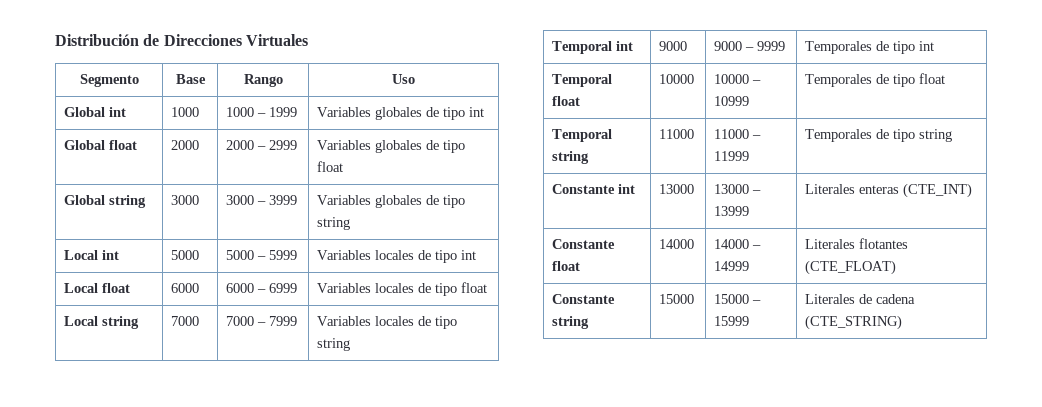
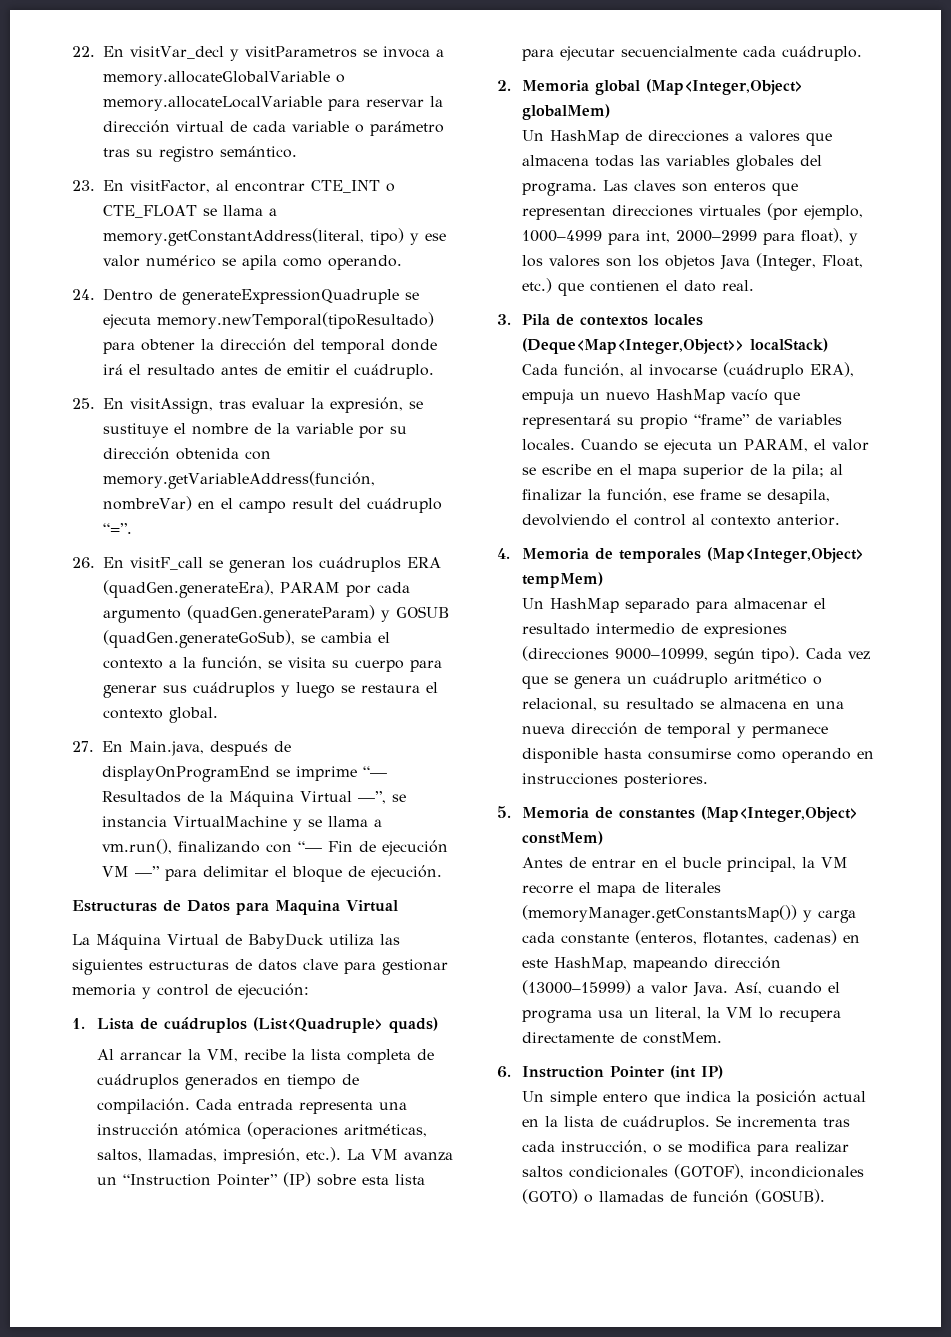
[55,34,308,46] [79,74,139,87] [175,74,206,84] [243,74,283,87] [392,74,416,84] [64,107,127,117] [171,107,200,117] [226,107,298,117] [317,107,485,120] [64,140,138,150] [171,140,200,150] [226,140,298,150] [317,140,466,153] [317,161,344,172] [64,195,147,208] [171,195,200,205] [226,195,298,205] [317,195,466,208] [317,217,351,230] [64,250,120,260] [171,250,200,260] [226,250,298,260] [317,250,477,263] [64,283,131,293] [171,283,200,293] [226,283,298,293] [317,282,488,296] [64,316,140,329] [171,316,200,326] [226,316,298,326] [317,316,458,329] [317,338,351,351] [552,41,634,54] [659,41,688,51] [714,41,786,51] [805,41,935,54] [552,74,613,87] [552,96,581,106] [659,74,695,84] [714,74,762,84] [714,96,750,106] [805,73,946,87] [552,129,613,142] [552,151,590,164] [659,129,695,139] [714,129,762,139] [714,151,750,161] [805,129,953,142] [552,184,636,194] [659,184,695,194] [714,184,762,194] [714,206,750,216] [805,183,973,198] [552,239,616,249] [552,261,581,271] [659,239,695,249] [714,239,762,249] [714,261,750,271] [805,238,909,249] [805,260,897,275] [552,294,616,304] [552,316,590,329] [659,294,695,304] [714,294,762,304] [714,316,750,326] [805,294,916,304] [805,315,903,330] Distribución de Direcciones Virtuales // Segmento | Base | Rango | Uso // Global int | 1000 | 1000 – 1999 | Variables globales de tipo int // Global float | 2000 | 2000 – 2999 | Variables globales de tipo float // Global string | 3000 | 3000 – 3999 | Variables globales de tipo string // Local int | 5000 | 5000 – 5999 | Variables locales de tipo int // Local float | 6000 | 6000 – 6999 | Variables locales de tipo float // Local string | 7000 | 7000 – 7999 | Variables locales de tipo string // Temporal int | 9000 | 9000 – 9999 | Temporales de tipo int // Temporal float | 10000 | 10000 – 10999 | Temporales de tipo float // Temporal string | 11000 | 11000 – 11999 | Temporales de tipo string // Constante int | 13000 | 13000 – 13999 | Literales enteras (CTE_INT) // Constante float | 14000 | 14000 – 14999 | Literales flotantes (CTE_FLOAT) // Constante string | 15000 | 15000 – 15999 | Literales de cadena (CTE_STRING) -> [72,46,444,61] [103,71,345,86] [103,96,443,111] [103,120,444,136] [103,146,297,162] [72,180,395,193] [103,205,277,218] [103,228,446,246] [103,255,402,270] [72,288,419,305] [103,312,434,329] [103,338,437,354] [103,364,434,379] [72,397,423,414] [103,423,407,438] [103,447,271,460] [103,471,375,489] [103,496,442,513] [103,523,132,534] [72,557,441,573] [103,580,410,598] [103,605,449,623] [103,630,390,648] [103,656,442,672] [103,682,438,698] [103,707,218,723] [72,741,291,756] [102,766,387,782] [102,791,406,807] [102,816,382,831] [102,839,448,856] [102,865,442,882] [72,900,398,915] [72,933,400,950] [72,959,448,975] [72,983,309,999] [72,1017,439,1033] [97,1049,435,1064] [97,1074,360,1090] [97,1098,408,1114] [97,1122,428,1139] [97,1147,454,1164] [97,1172,426,1187] [522,46,863,61] [497,79,804,95] [522,104,611,120] [522,130,833,146] [522,155,823,171] [522,180,799,196] [522,203,864,220] [522,228,859,245] [522,253,864,271] [522,278,755,296] [497,314,704,326] [522,338,829,354] [522,362,855,379] [522,389,801,405] [522,414,843,429] [522,439,870,454] [522,464,844,479] [522,488,831,504] [522,514,841,526] [497,547,865,563] [522,572,604,588] [522,598,827,613] [522,623,788,638] [522,646,871,664] [522,673,823,689] [522,698,845,711] [522,722,829,738] [522,748,875,763] [522,773,709,788] [497,806,859,822] [522,831,604,845] [522,857,849,872] [522,882,722,897] [522,905,857,923] [522,930,861,945] [522,956,782,972] [522,980,841,997] [522,1007,842,1023] [522,1032,723,1044] [497,1065,724,1079] [522,1090,867,1107] [522,1115,851,1131] [522,1140,850,1156] [522,1164,865,1179] [522,1189,826,1204] 22. En visitVar_decl y visitParametros se invoca a memory.allocateGlobalVariable o memory.allocateLocalVariable para reservar la dirección virtual de cada variable o parámetro tras su registro semántico. // 23. En visitFactor, al encontrar CTE_INT o CTE_FLOAT se llama a memory.getConstantAddress(literal, tipo) y ese valor numérico se apila como operando. // 24. Dentro de generateExpressionQuadruple se ejecuta memory.newTemporal(tipoResultado) para obtener la dirección del temporal donde irá el resultado antes de emitir el cuádruplo. // 25. En visitAssign, tras evaluar la expresión, se sustituye el nombre de la variable por su dirección obtenida con memory.getVariableAddress(función, nombreVar) en el campo result del cuádruplo “=”. // 26. En visitF_call se generan los cuádruplos ERA (quadGen.generateEra), PARAM por cada argumento (quadGen.generateParam) y GOSUB (quadGen.generateGoSub), se cambia el contexto a la función, se visita su cuerpo para generar sus cuádruplos y luego se restaura el contexto global. // 27. En Main.java, después de displayOnProgramEnd se imprime “— Resultados de la Máquina Virtual —”, se instancia VirtualMachine y se llama a vm.run(), finalizando con “— Fin de ejecución VM —” para delimitar el bloque de ejecución. // Estructuras de Datos para Maquina Virtual // La Máquina Virtual de BabyDuck utiliza las siguientes estructuras de datos clave para gestionar memoria y control de ejecución: // 1. Lista de cuádruplos (List<Quadruple> quads) // Al arrancar la VM, recibe la lista completa de cuádruplos generados en tiempo de compilación. Cada entrada representa una instrucción atómica (operaciones aritméticas, saltos, llamadas, impresión, etc.). La VM avanza un “Instruction Pointer” (IP) sobre esta lista para ejecutar secuencialmente cada cuádruplo. // 2. Memoria global (Map<Integer,Object> globalMem) // Un HashMap de direcciones a valores que almacena todas las variables globales del programa. Las claves son enteros que representan direcciones virtuales (por ejemplo, 1000–4999 para int, 2000–2999 para float), y los valores son los objetos Java (Integer, Float, etc.) que contienen el dato real. // 3. Pila de contextos locales (Deque<Map<Integer,Object>> localStack) // Cada función, al invocarse (cuádruplo ERA), empuja un nuevo HashMap vacío que representará su propio “frame” de variables locales. Cuando se ejecuta un PARAM, el valor se escribe en el mapa superior de la pila; al finalizar la función, ese frame se desapila, devolviendo el control al contexto anterior. // 4. Memoria de temporales (Map<Integer,Object> tempMem) // Un HashMap separado para almacenar el resultado intermedio de expresiones (direcciones 9000–10999, según tipo). Cada vez que se genera un cuádruplo aritmético o relacional, su resultado se almacena en una nueva dirección de temporal y permanece disponible hasta consumirse como operando en instrucciones posteriores. // 5. Memoria de constantes (Map<Integer,Object> constMem) // Antes de entrar en el bucle principal, la VM recorre el mapa de literales (memoryManager.getConstantsMap()) y carga cada constante (enteros, flotantes, cadenas) en este HashMap, mapeando dirección (13000–15999) a valor Java. Así, cuando el programa usa un literal, la VM lo recupera directamente de constMem. // 6. Instruction Pointer (int IP) // Un simple entero que indica la posición actual en la lista de cuádruplos. Se incrementa tras cada instrucción, o se modifica para realizar saltos condicionales (GOTOF), incondicionales (GOTO) o llamadas de función (GOSUB).

